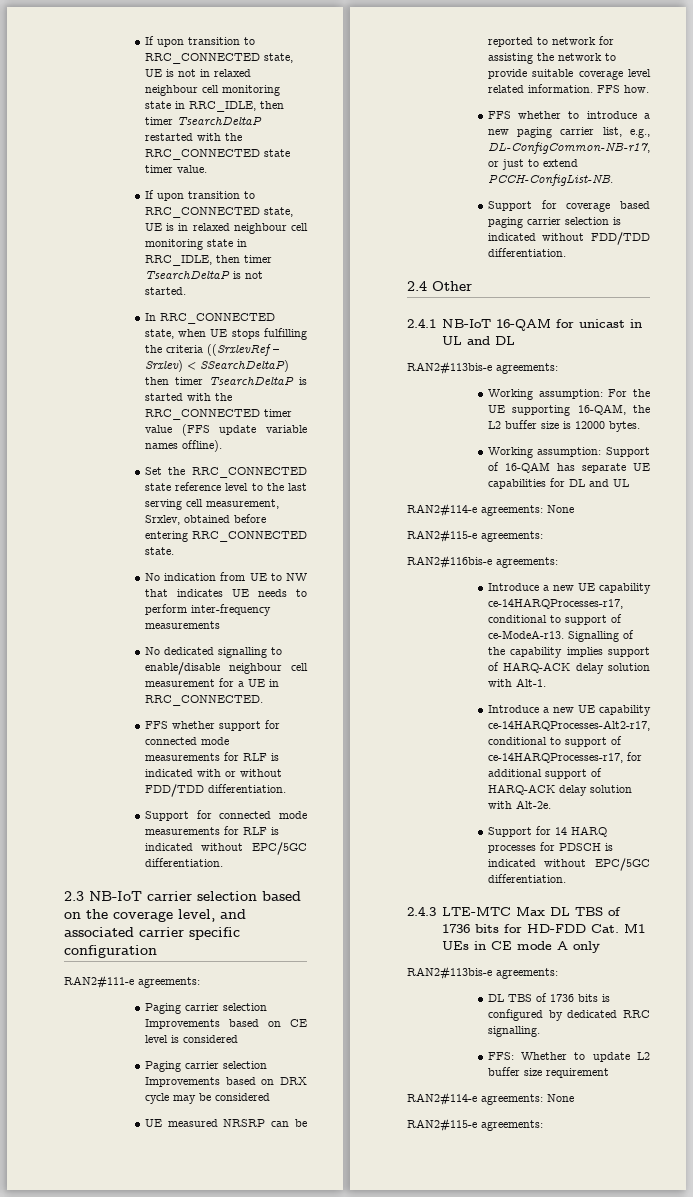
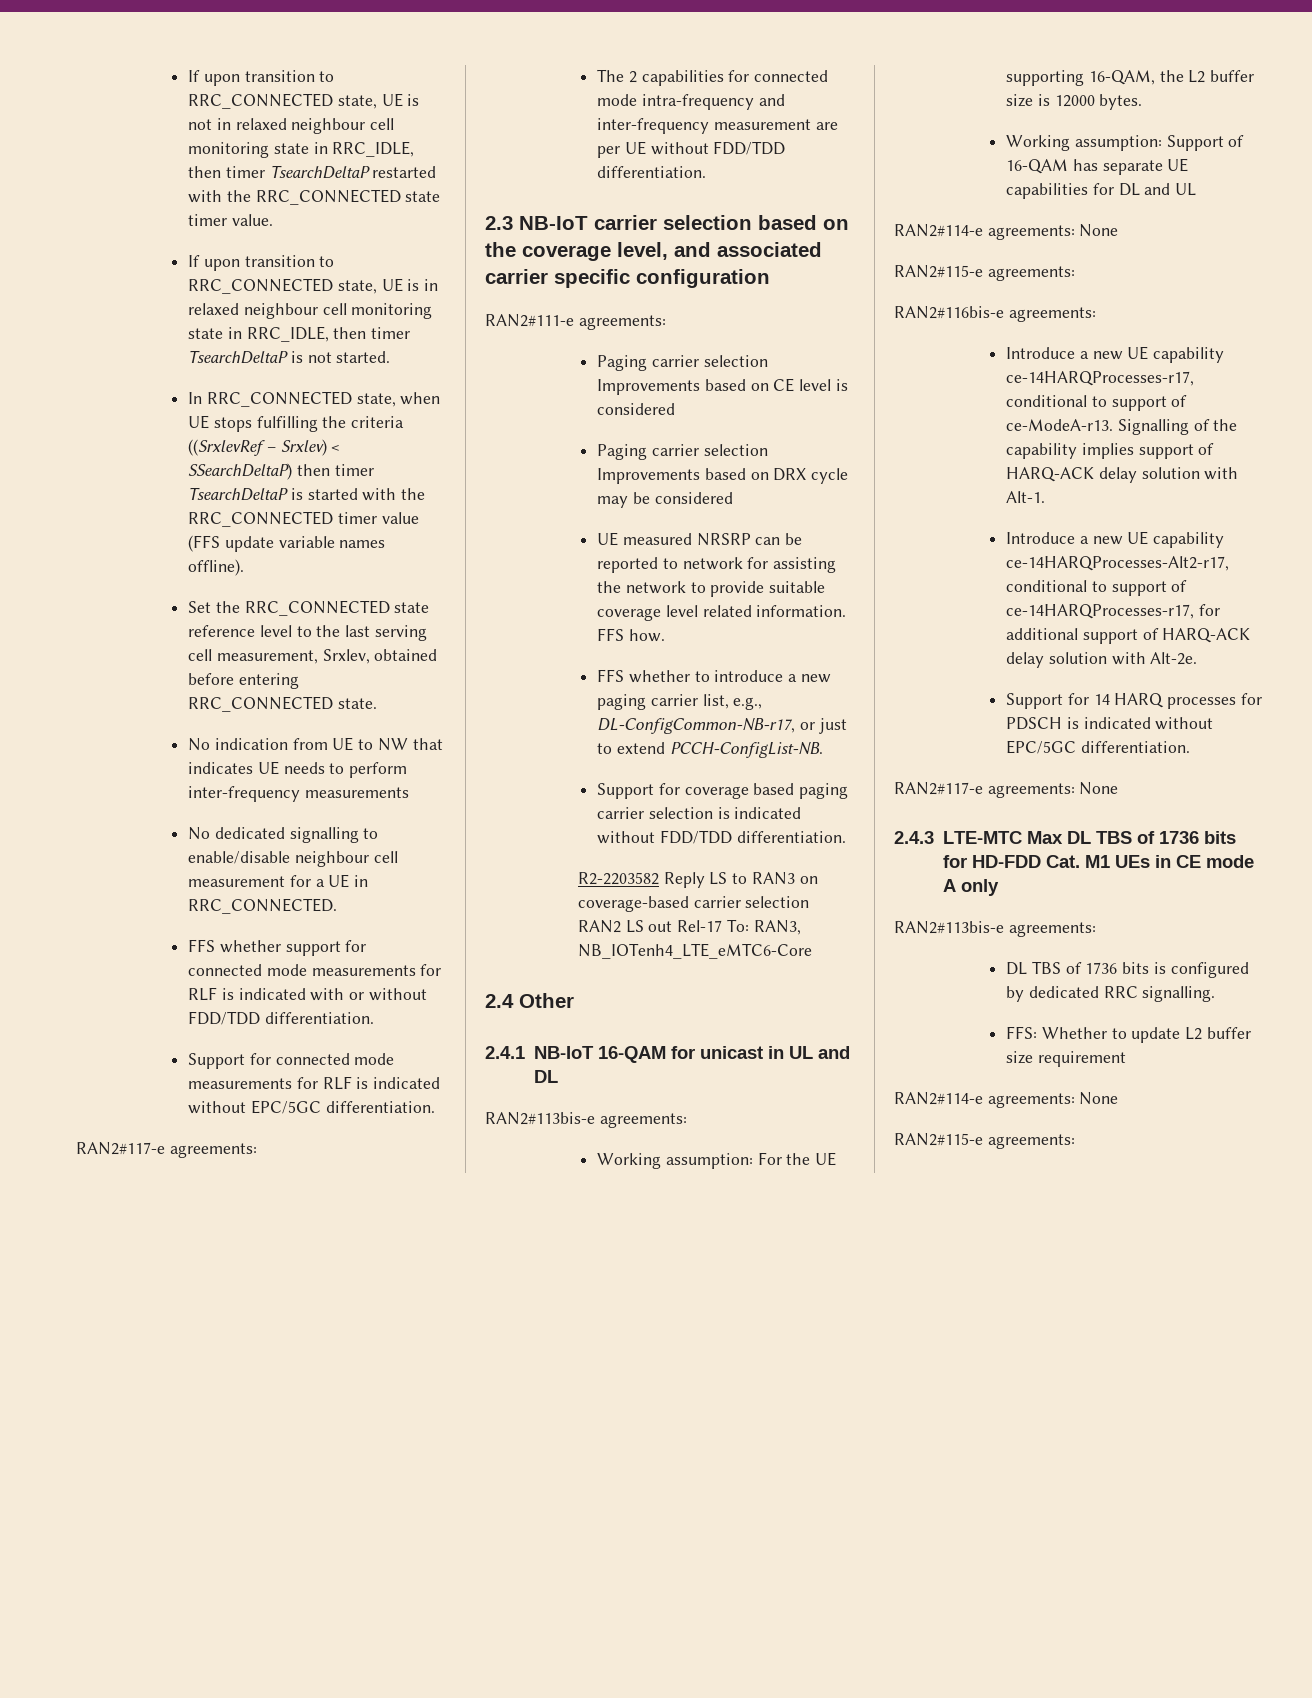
(223, 862) none -> [76,1142,257,1158] [597,69,829,86] [597,94,785,110] [597,118,838,134] [597,141,786,158] [597,166,707,178] // RAN2#117-e agreements: // The 2 capabilities for connected mode intra-frequency and inter-frequency measurement are per UE without FDD/TDD differentiation.
(566, 252) none -> [577,872,818,888] [577,896,810,912] [577,919,801,935] [577,943,812,959] // R2-2203582 Reply LS to RAN3 on coverage-based carrier selection RAN2 LS out Rel-17 To: RAN3, NB_IOTenh4_LTE_eMTC6-Core
(566, 878) none -> [894,782,1119,798] // RAN2#117-e agreements: None

